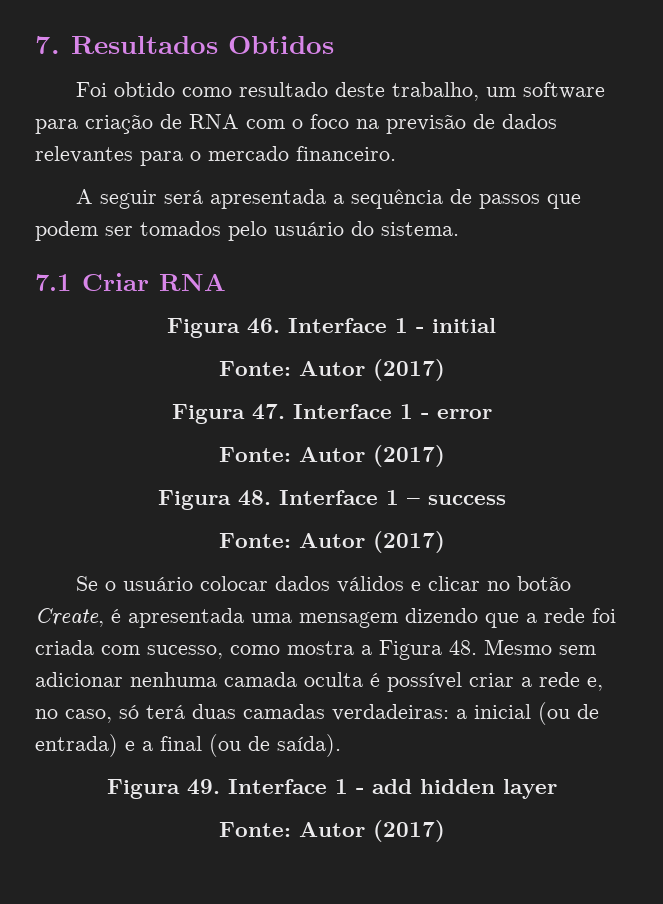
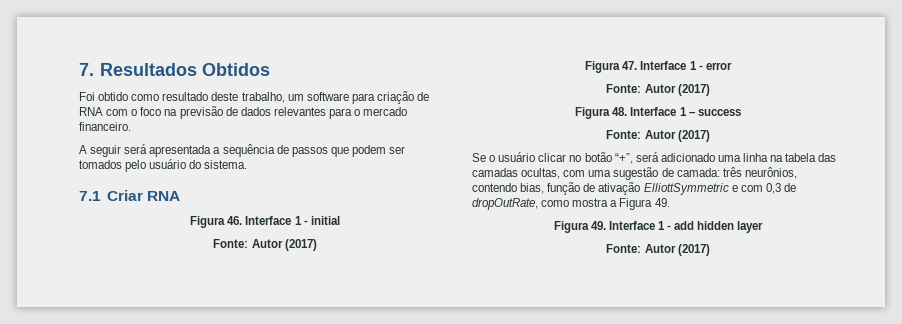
[199,576,571,593] [35,608,616,628] [35,639,596,660] [35,672,603,692] [35,702,599,725] [35,734,341,757] colocar dados válidos e clicar no botão Create, é apresentada uma mensagem dizendo que a rede foi criada com sucesso, como mostra a Figura 48. Mesmo sem adicionar nenhuma camada oculta é possível criar a rede e, no caso, só terá duas camadas verdadeiras: a inicial (ou de entrada) e a final (ou de saída). -> [538,152,837,164] [472,167,797,180] [472,182,796,195] [472,198,670,210] clicar no botão “+”, será adicionado uma linha na tabela das camadas ocultas, com uma sugestão de camada: três neurônios, contendo bias, função de ativação ElliottSymmetric e com 0,3 de dropOutRate, como mostra a Figura 49.

